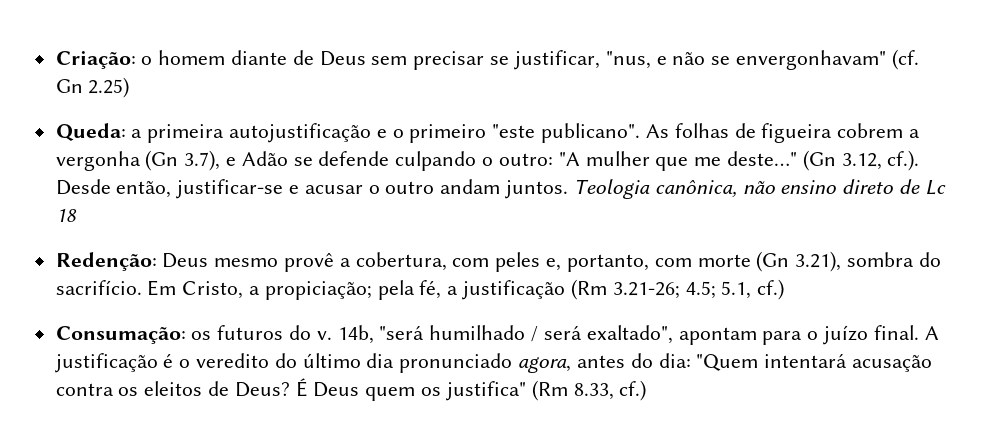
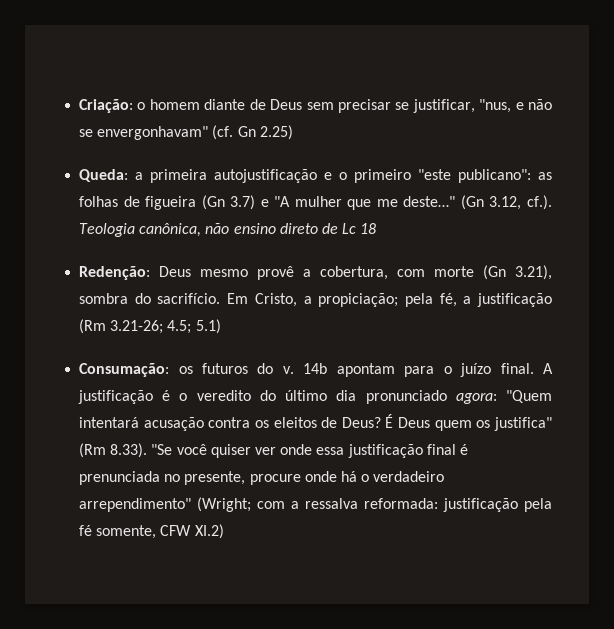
[541,123,669,143] publicano". As -> [458,169,553,183] publicano": as
[837,123,920,138] [55,150,553,171] cobrem a vergonha (Gn 3.7), e Adão se defende culpando o outro: -> [201,195,269,210] (Gn 3.7) e
[55,179,569,199] Desde então, justificar-se e acusar o outro andam juntos. -> (552, 202) none
[495,252,692,272] peles e, portanto, com -> (426, 273) none
[721,279,785,300] 5.1, cf.) -> [195,319,221,334] 5.1)
[337,325,673,344] 14b, "será humilhado / será exaltado", -> [303,363,328,374] 14b
[518,353,691,373] agora, antes do dia: -> [455,393,497,404] agora:
[573,380,647,401] 8.33, cf.) -> [110,443,468,458] [79,471,445,485] [79,497,552,512] [79,524,224,539] 8.33). "Se você quiser ver onde essa justificação final é prenunciada no presente, procure onde há o verdadeiro arrependimento" (Wright; com a ressalva reformada: justificação pela fé somente, CFW XI.2)

